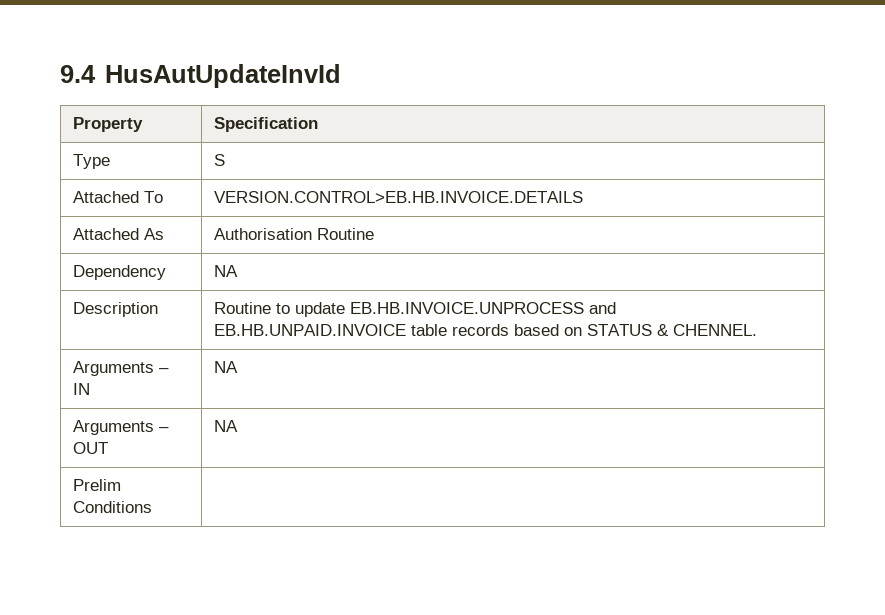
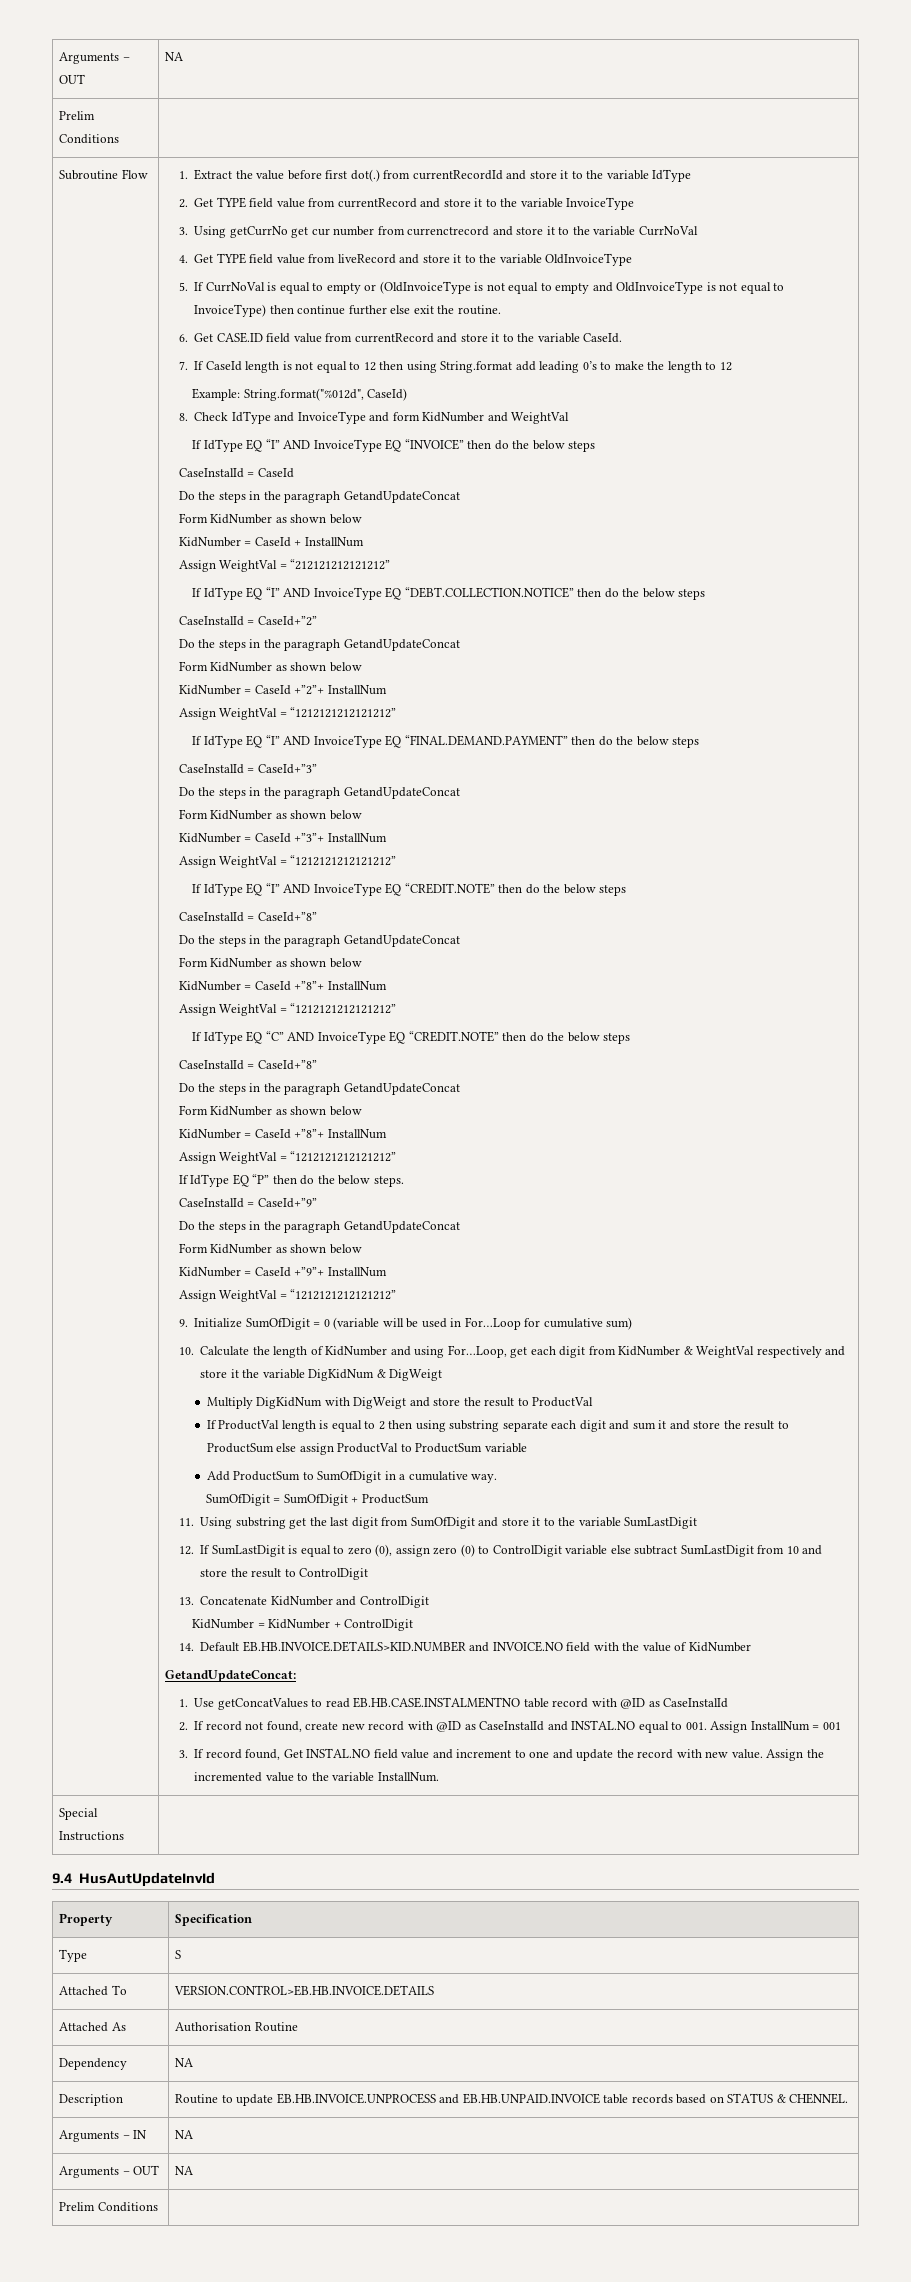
(60, 74) none -> [59,52,130,64] [59,74,86,84] [165,52,184,61] [59,111,96,120] [59,134,120,144] [59,169,148,180] [178,169,692,182] [178,197,635,210] [178,226,698,238] [178,253,633,266] [178,281,785,294] [194,304,501,317] [178,332,623,343] [178,361,732,373] [192,388,408,401] [178,411,570,424] [192,439,596,452] [178,468,294,478] [178,491,460,503] [178,513,362,524] [178,537,364,547] [178,559,391,572] [192,587,706,600] [178,616,317,626] [178,639,460,651] [178,661,362,672] [178,685,387,695] [178,707,397,720] [192,735,700,748] [178,764,317,774] [178,787,460,799] [178,809,362,820] [178,833,387,843] [178,855,397,868] [192,883,627,896] [178,912,317,922] [178,935,460,947] [178,957,362,968] [178,981,387,991] [178,1003,397,1016] [192,1031,631,1044] [178,1060,317,1070] [178,1083,460,1095] [178,1105,362,1116] [178,1129,387,1139] [178,1151,397,1164] [178,1174,404,1187] [178,1198,317,1208] [178,1221,460,1233] [178,1243,362,1254] [178,1267,387,1277] [178,1289,397,1302] [178,1317,633,1330] [178,1345,846,1358] [200,1369,443,1381] [206,1397,594,1409] [206,1420,789,1432] [206,1443,527,1455] [206,1471,498,1483] [205,1494,429,1506] [178,1517,698,1529] [178,1544,823,1557] [200,1568,369,1580] [178,1596,429,1608] [192,1619,414,1631] [178,1641,751,1652] [165,1670,297,1682] [178,1697,729,1710] [178,1720,841,1733] [178,1748,824,1761] [194,1772,439,1782] [59,1808,99,1820] [59,1831,125,1841] Arguments – OUT | NA // Prelim Conditions | // Subroutine Flow | 1. Extract the value before first dot(.) from currentRecordId and store it to the variable IdType // 2. Get TYPE field value from currentRecord and store it to the variable InvoiceType // 3. Using getCurrNo get cur number from currenctrecord and store it to the variable CurrNoVal // 4. Get TYPE field value from liveRecord and store it to the variable OldInvoiceType // 5. If CurrNoVal is equal to empty or (OldInvoiceType is not equal to empty and OldInvoiceType is not equal to InvoiceType) then continue further else exit the routine. // 6. Get CASE.ID field value from currentRecord and store it to the variable CaseId. // 7. If CaseId length is not equal to 12 then using String.format add leading 0’s to make the length to 12 // Example: String.format("%012d", CaseId) // 8. Check IdType and InvoiceType and form KidNumber and WeightVal // If IdType EQ “I” AND InvoiceType EQ “INVOICE” then do the below steps // CaseInstalId = CaseId // Do the steps in the paragraph GetandUpdateConcat // Form KidNumber as shown below // KidNumber = CaseId + InstallNum // Assign WeightVal = “212121212121212” // If IdType EQ “I” AND InvoiceType EQ “DEBT.COLLECTION.NOTICE” then do the below steps // CaseInstalId = CaseId+”2” // Do the steps in the paragraph GetandUpdateConcat // Form KidNumber as shown below // KidNumber = CaseId +”2”+ InstallNum // Assign WeightVal = “1212121212121212” // If IdType EQ “I” AND InvoiceType EQ “FINAL.DEMAND.PAYMENT” then do the below steps // CaseInstalId = CaseId+”3” // Do the steps in the paragraph GetandUpdateConcat // Form KidNumber as shown below // KidNumber = CaseId +”3”+ InstallNum // Assign WeightVal = “1212121212121212” // If IdType EQ “I” AND InvoiceType EQ “CREDIT.NOTE” then do the below steps // CaseInstalId = CaseId+”8” // Do the steps in the paragraph GetandUpdateConcat // Form KidNumber as shown below // KidNumber = CaseId +”8”+ InstallNum // Assign WeightVal = “1212121212121212” // If IdType EQ “C” AND InvoiceType EQ “CREDIT.NOTE” then do the below steps // CaseInstalId = CaseId+”8” // Do the steps in the paragraph GetandUpdateConcat // Form KidNumber as shown below // KidNumber = CaseId +”8”+ InstallNum // Assign WeightVal = “1212121212121212” // If IdType EQ “P” then do the below steps. // CaseInstalId = CaseId+”9” // Do the steps in the paragraph GetandUpdateConcat // Form KidNumber as shown below // KidNumber = CaseId +”9”+ InstallNum // Assign WeightVal = “1212121212121212” // 9. Initialize SumOfDigit = 0 (variable will be used in For…Loop for cumulative sum) // 10. Calculate the length of KidNumber and using For…Loop, get each digit from KidNumber & WeightVal respectively and store it the variable DigKidNum & DigWeigt // Multiply DigKidNum with DigWeigt and store the result to ProductVal // If ProductVal length is equal to 2 then using substring separate each digit and sum it and store the result to ProductSum else assign ProductVal to ProductSum variable // Add ProductSum to SumOfDigit in a cumulative way. // SumOfDigit = SumOfDigit + ProductSum // 11. Using substring get the last digit from SumOfDigit and store it to the variable SumLastDigit // 12. If SumLastDigit is equal to zero (0), assign zero (0) to ControlDigit variable else subtract SumLastDigit from 10 and store the result to ControlDigit // 13. Concatenate KidNumber and ControlDigit // KidNumber = KidNumber + ControlDigit // 14. Default EB.HB.INVOICE.DETAILS>KID.NUMBER and INVOICE.NO field with the value of KidNumber // GetandUpdateConcat: // 1. Use getConcatValues to read EB.HB.CASE.INSTALMENTNO table record with @ID as CaseInstalId // 2. If record not found, create new record with @ID as CaseInstalId and INSTAL.NO equal to 001. Assign InstallNum = 001 // 3. If record found, Get INSTAL.NO field value and increment to one and update the record with new value. Assign the incremented value to the variable InstallNum. // Special Instructions | //

